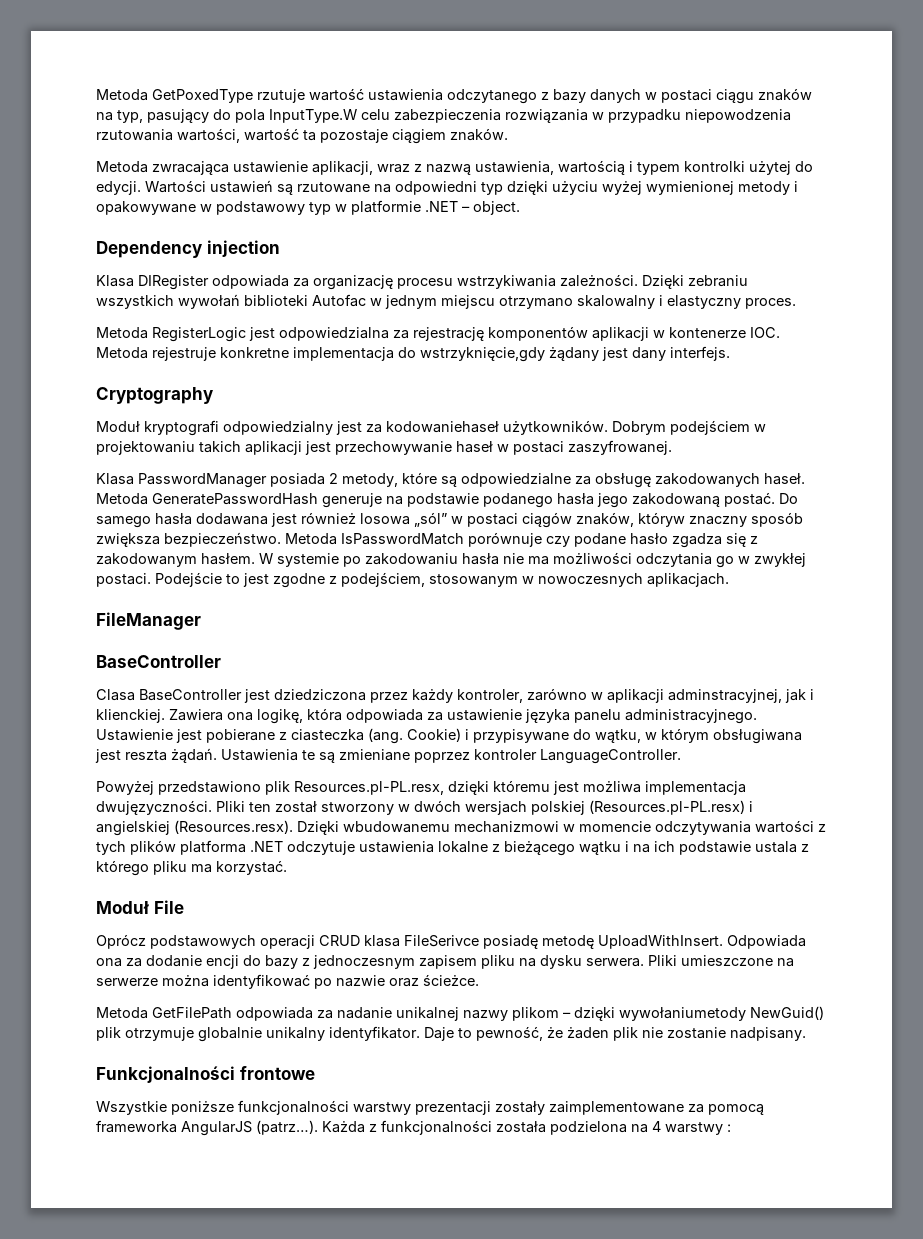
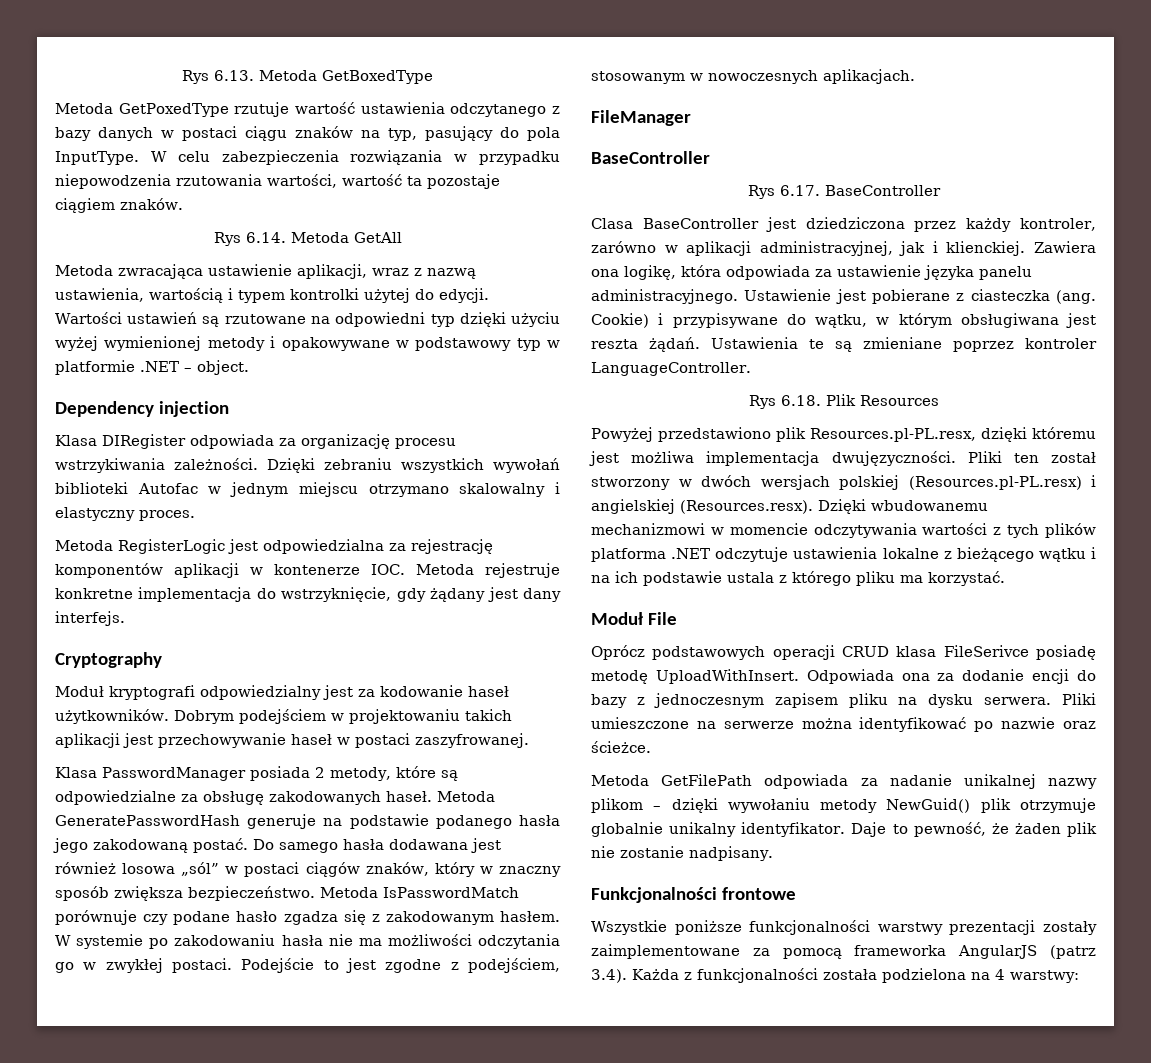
(96, 95) none -> [182,70,433,84] Rys 6.13. Metoda GetBoxedType //
[269,109,357,123] InputType.W -> [55,151,167,165] InputType. W
(508, 134) none -> [213,232,402,246] // Rys 6.14. Metoda GetAll
[420,347,545,362] wstrzyknięcie,gdy -> [281,587,426,602] wstrzyknięcie, gdy
[386,421,499,433] kodowaniehaseł -> [380,685,509,697] kodowanie haseł
[638,512,685,527] któryw -> [434,862,493,877] który w
(221, 661) none -> [747,185,941,199] // Rys 6.17. BaseController
[668,689,782,703] adminstracyjnej, -> [759,241,893,256] administracyjnej,
(681, 756) none -> [748,394,939,409] // Rys 6.18. Plik Resources
[619,1007,746,1021] wywołaniumetody -> [727,798,878,813] wywołaniu metody
[256,1120,318,1135] (patrz…). -> [1050,945,1096,959] [591,969,627,983] (patrz 3.4).
[665,1122,731,1135] warstwy : -> [1010,970,1079,983] warstwy:

